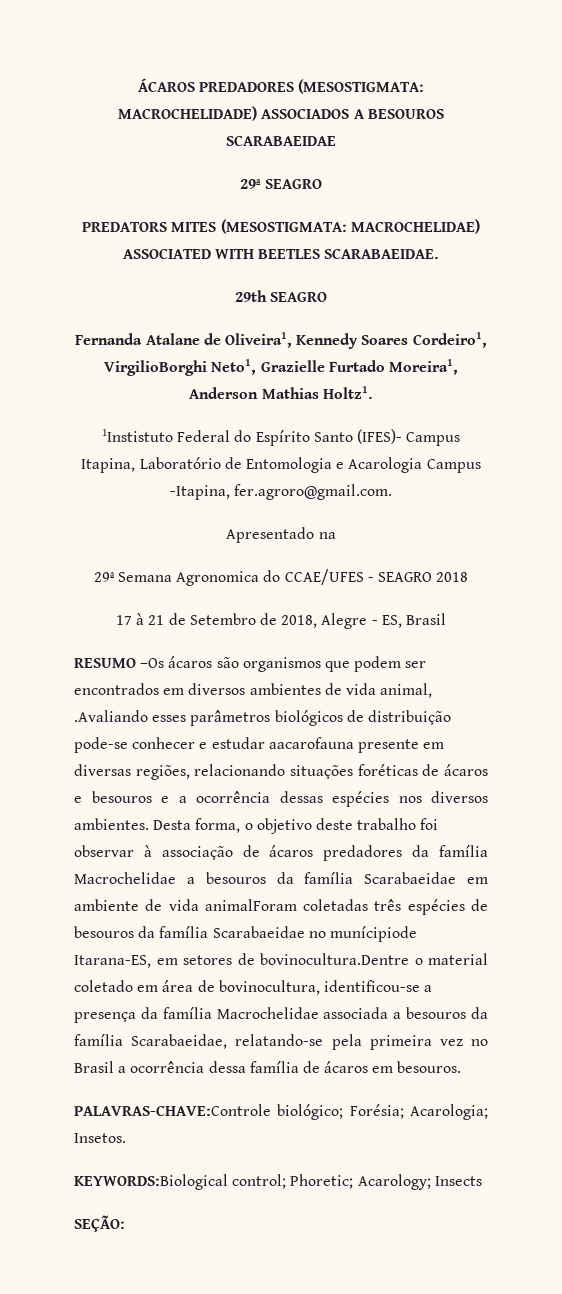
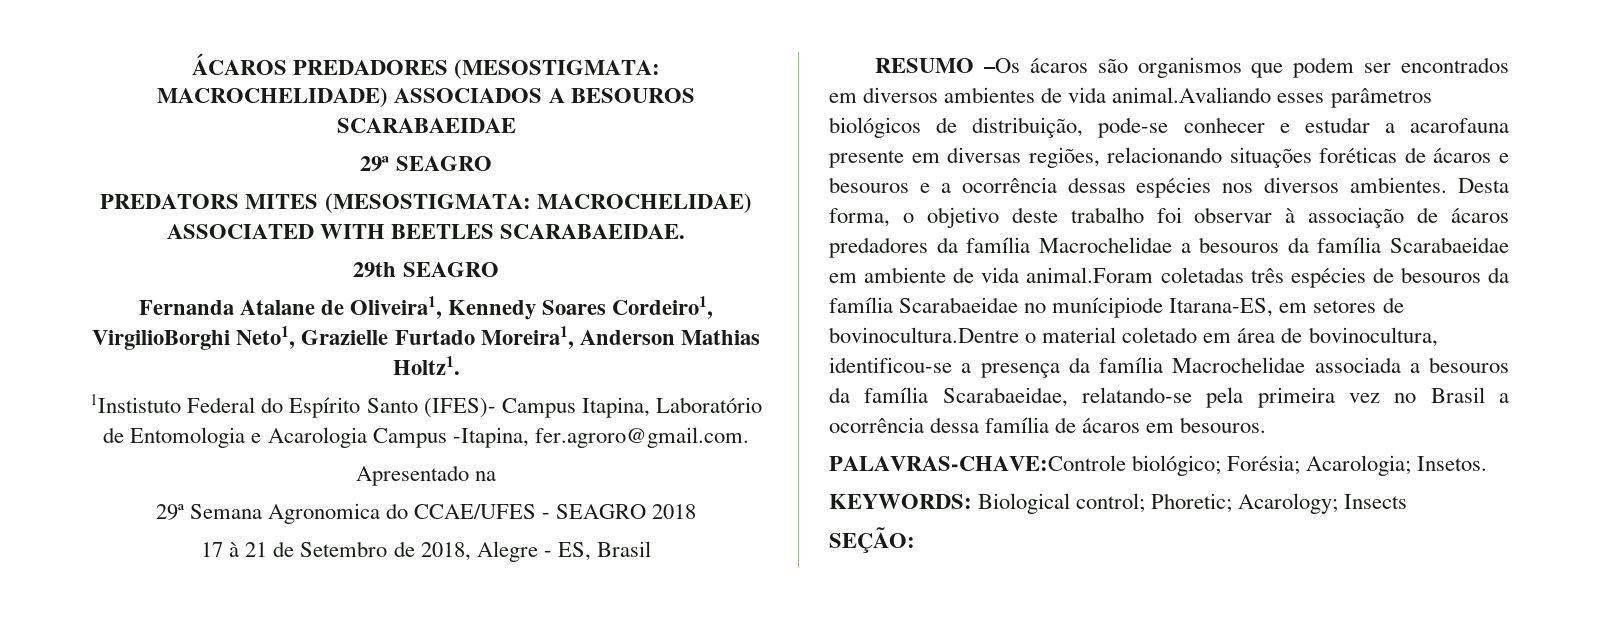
[380,683,433,698] [74,710,148,722] animal, .Avaliando -> [1112,87,1272,103] animal.Avaliando
[367,710,451,725] distribuição -> [972,117,1084,138] distribuição,
[268,737,354,749] aacarofauna -> [1384,118,1509,133] a acarofauna
[204,899,297,911] animalForam -> [1026,267,1154,283] animal.Foram
[74,1174,228,1190] KEYWORDS:Biological -> [829,493,1071,514] KEYWORDS: Biological

